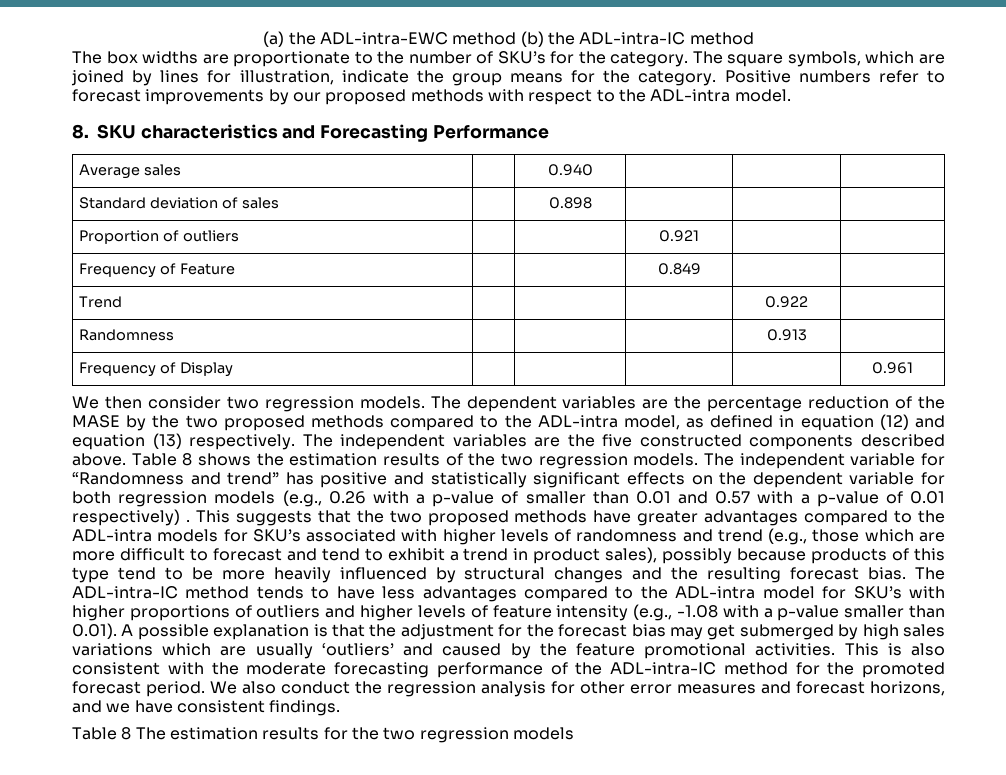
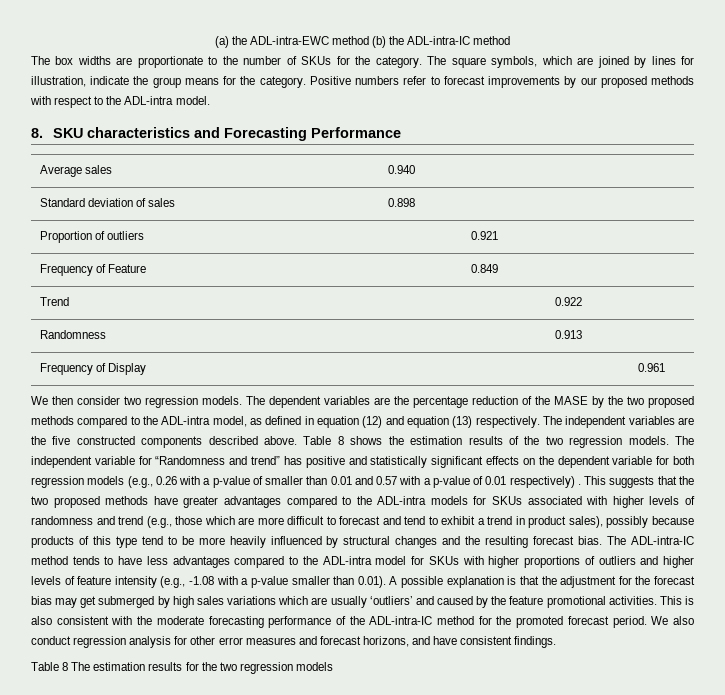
[497,51,546,64] SKU’s -> [301,56,332,65] SKUs
[252,529,301,542] SKU’s -> [492,496,523,505] SKUs
[853,586,902,599] SKU’s -> [428,556,459,565] SKUs
[355,681,382,694] the -> (71, 640) none
[106,703,131,713] we -> (431, 640) none

